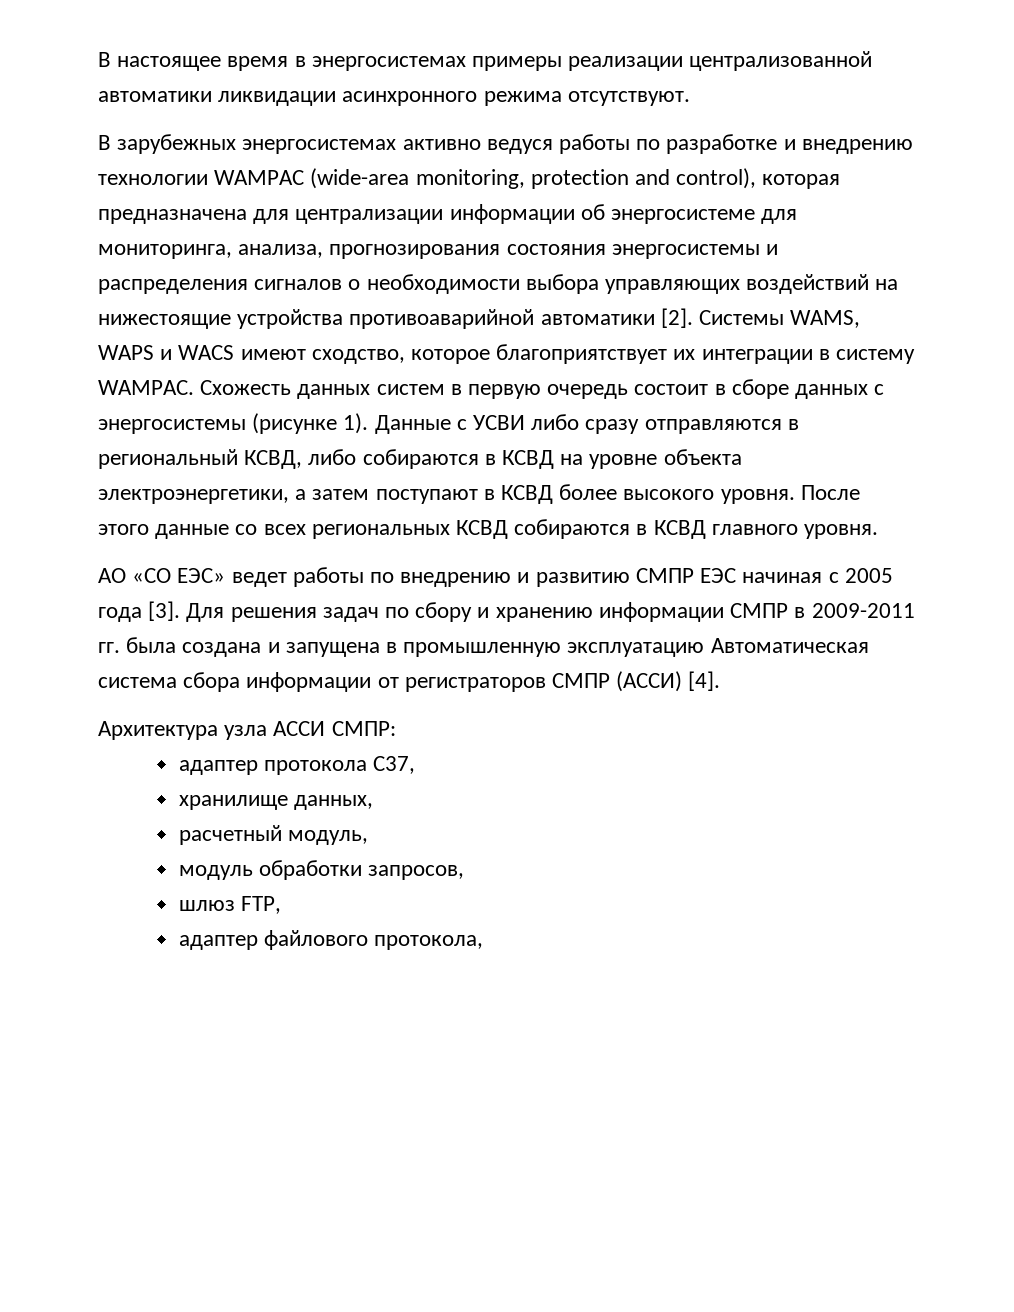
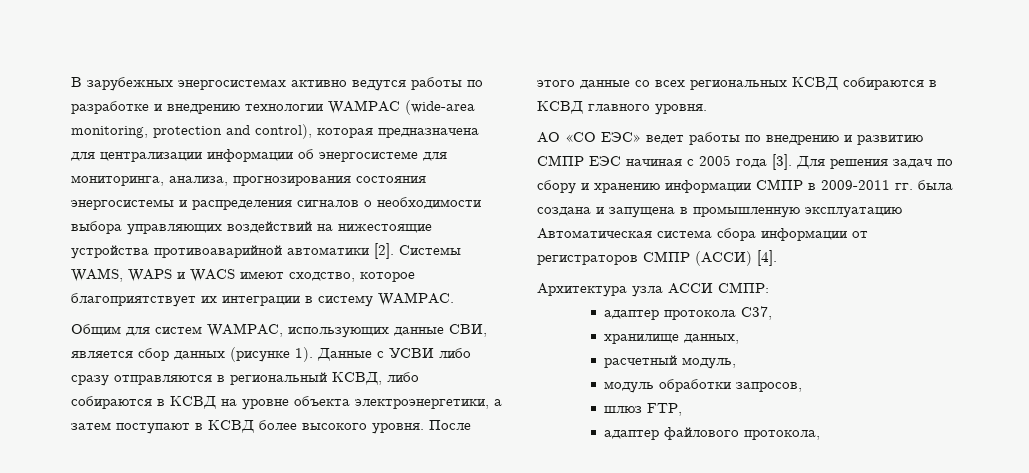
[98,51,873,71] [98,91,690,106] [98,135,111,150] В настоящее время в энергосистемах примеры реализации централизованной автоматики ликвидации асинхронного режима отсутствуют. // В -> [71,77,82,87] В
[486,139,553,154] ведуся -> [352,80,406,91] ведутся
[200,379,885,399] [98,419,246,434] Схожесть данных систем в первую очередь состоит в сборе данных с энергосистемы -> [71,323,487,338] [71,348,225,361] // Общим для систем WAMPAC, использующих данные СВИ, является сбор данных

